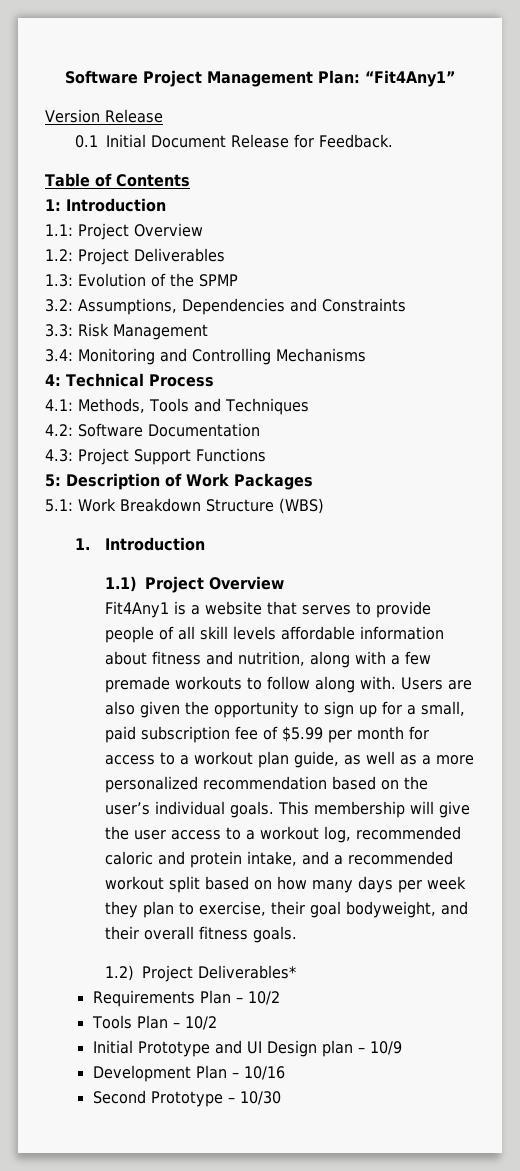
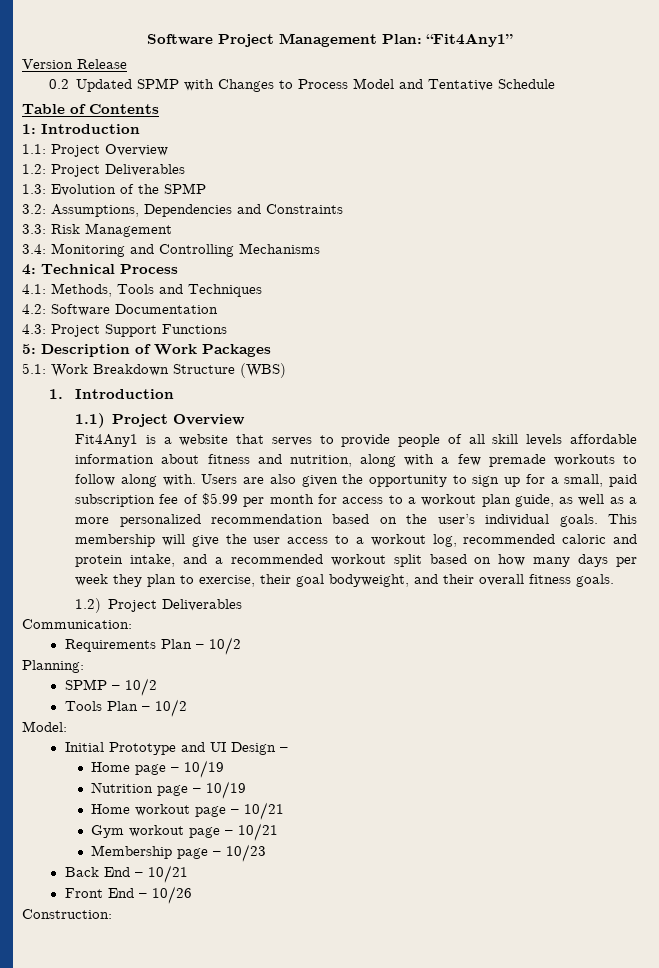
[75,134,394,148] 0.1 Initial Document Release for Feedback. -> [48,78,555,92] 0.2 Updated SPMP with Changes to Process Model and Tentative Schedule
[198,965,297,979] Deliverables* -> [162,599,243,611] [22,619,132,629] Deliverables // Communication:
(280, 998) none -> [22,660,84,673] [64,678,157,696] // Planning: // SPMP – 10/2
(217, 1023) none -> [22,721,67,732] // Model:
[321,1040,402,1057] [92,1065,285,1082] [92,1090,281,1107] plan – 10/9 // Development Plan – 10/16 // Second Prototype – 10/30 -> [279,747,288,752] [91,760,225,778] [91,781,247,799] [91,802,285,820] [91,823,279,841] [91,844,267,862] [64,865,188,883] [64,886,192,904] [22,909,112,919] – // Home page – 10/19 // Nutrition page – 10/19 // Home workout page – 10/21 // Gym workout page – 10/21 // Membership page – 10/23 // Back End – 10/21 // Front End – 10/26 // Construction:

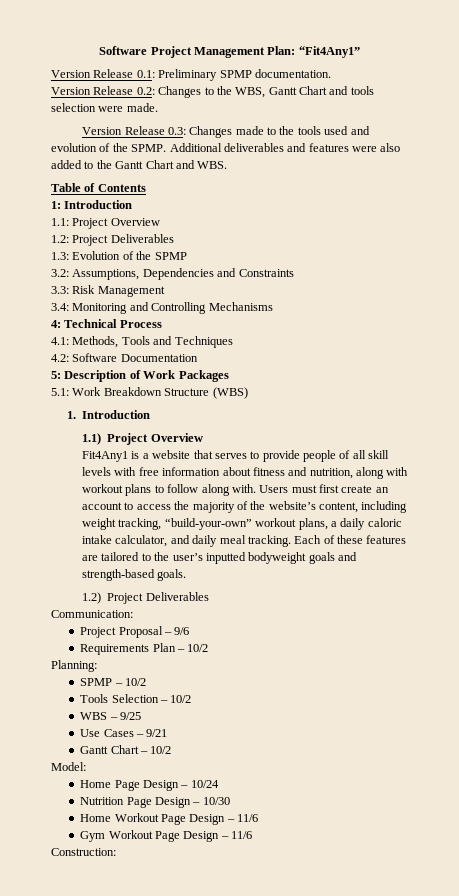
[48,78,555,92] // 0.2 Updated SPMP with Changes to Process Model and Tentative Schedule -> [136,69,331,81] [51,86,374,98] [51,103,158,112] [82,126,370,138] [51,143,401,152] [51,160,228,169] 0.1: Preliminary SPMP documentation. // Version Release 0.2: Changes to the WBS, Gantt Chart and tools selection were made. // Version Release 0.3: Changes made to the tools used and evolution of the SPMP. Additional deliverables and features were also added to the Gantt Chart and WBS.
[22,324,227,337] // 4.3: Project Support Functions -> (198, 358) none
[570,434,637,444] affordable -> [114,467,159,476] with free
[441,454,615,467] a few premade workouts -> [82,484,152,496] workout plans
[243,474,637,487] [75,493,637,507] [75,514,637,527] [75,534,637,547] [75,554,638,567] [75,574,572,587] are also given the opportunity to sign up for a small, paid subscription fee of $5.99 per month for access to a workout plan guide, as well as a more personalized recommendation based on the user’s individual goals. This membership will give the user access to a workout log, recommended caloric and protein intake, and a recommended workout split based on how many days per week they plan to exercise, their goal bodyweight, and their overall fitness -> [291,484,389,493] [82,501,408,513] [82,518,402,530] [82,535,407,547] [82,552,358,564] [82,569,156,581] must first create an account to access the majority of the website’s content, including weight tracking, “build-your-own” workout plans, a daily caloric intake calculator, and daily meal tracking. Each of these features are tailored to the user’s inputted bodyweight goals and strength-based
(132, 624) none -> [80,626,190,638] // Project Proposal – 9/6
[106,699,187,717] [22,721,67,732] [64,742,288,755] [91,760,225,778] [91,781,247,799] [91,802,285,820] [91,823,279,841] [91,844,267,862] [64,865,188,883] [64,886,192,904] Plan – 10/2 // Model: // Initial Prototype and UI Design – // Home page – 10/19 // Nutrition page – 10/19 // Home workout page – 10/21 // Gym workout page – 10/21 // Membership page – 10/23 // Back End – 10/21 // Front End – 10/26 -> [111,694,192,703] [80,712,142,720] [80,729,168,737] [80,745,172,754] [51,762,86,771] [80,780,219,791] [80,797,230,808] [80,813,259,825] [80,830,253,842] Selection – 10/2 // WBS – 9/25 // Use Cases – 9/21 // Gantt Chart – 10/2 // Model: // Home Page Design – 10/24 // Nutrition Page Design – 10/30 // Home Workout Page Design – 11/6 // Gym Workout Page Design – 11/6

